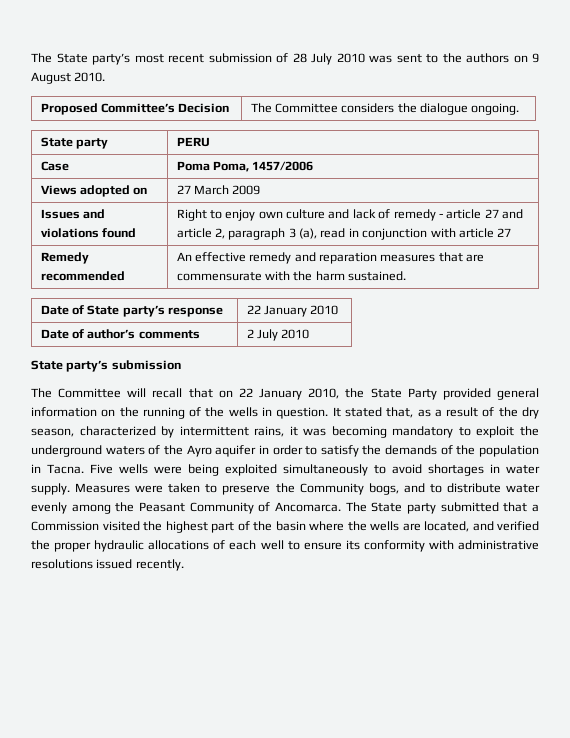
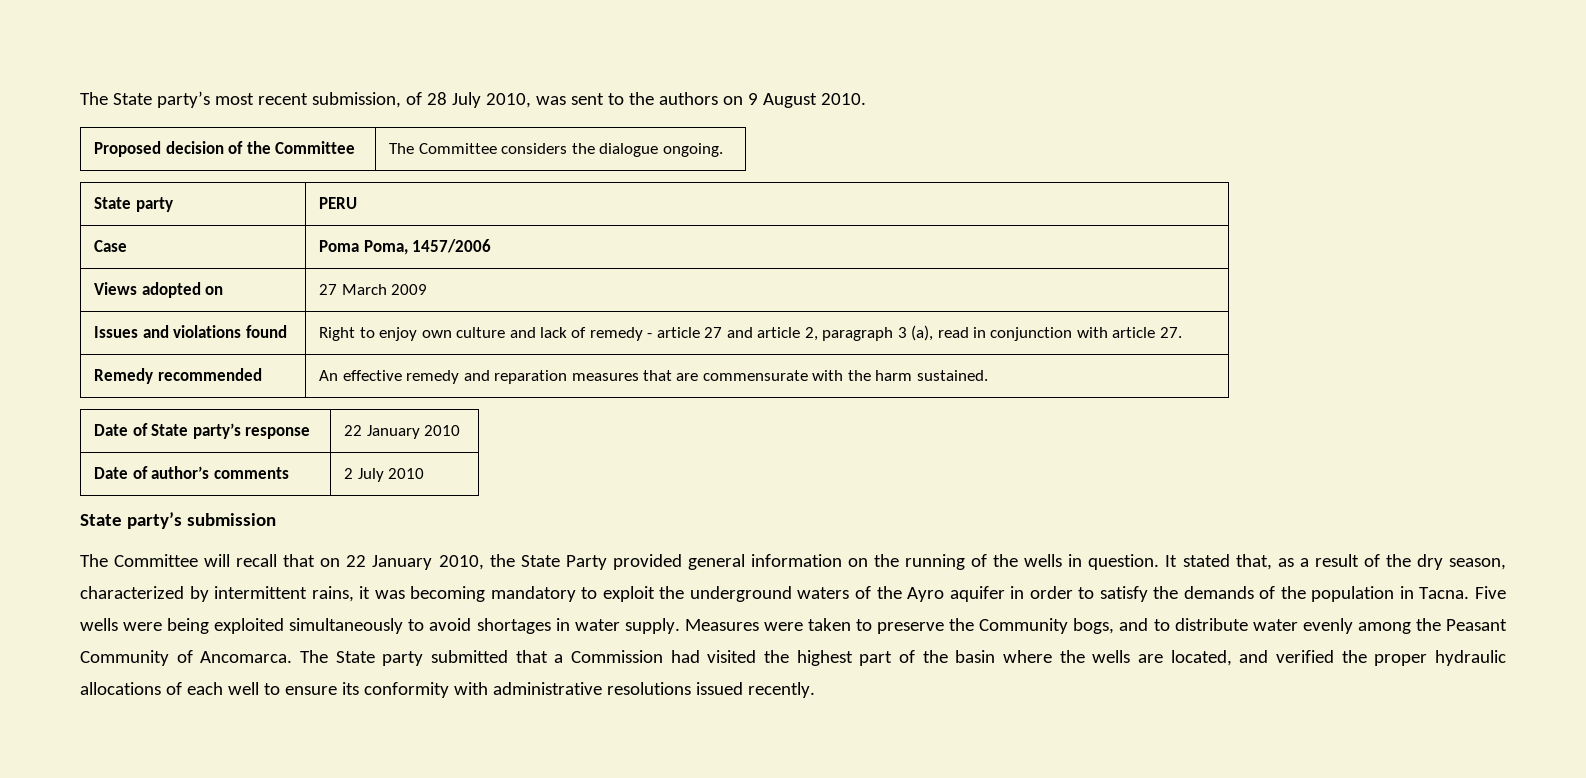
[208,53,272,63] submission -> [311,92,401,108] submission,
[336,53,365,63] 2010 -> [485,93,531,108] 2010,
[100,103,230,113] Committee’s Decision -> [165,141,356,154] decision of the Committee
[497,228,512,237] 27 -> [1159,327,1182,338] 27.
(99, 526) none -> [670,650,700,663] had

